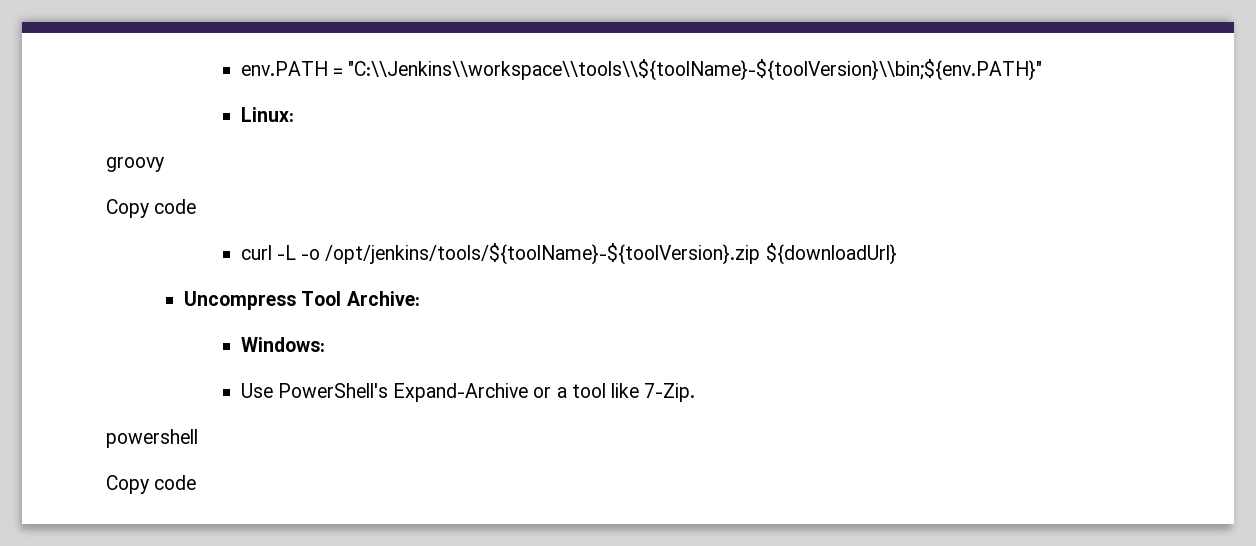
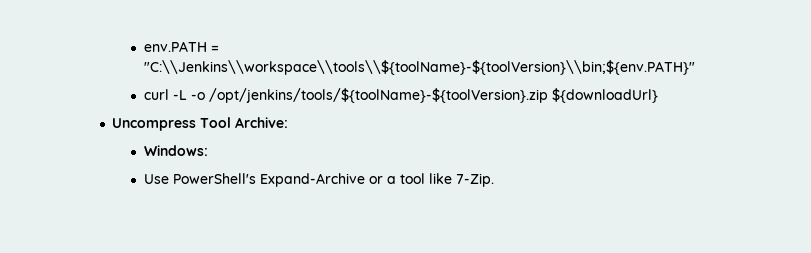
[240,107,294,122] [106,157,164,172] [106,199,197,218] // Linux: // groovy // Copy code -> (696, 67) none
[106,429,198,448] [106,475,197,494] // powershell // Copy code -> (495, 180) none

